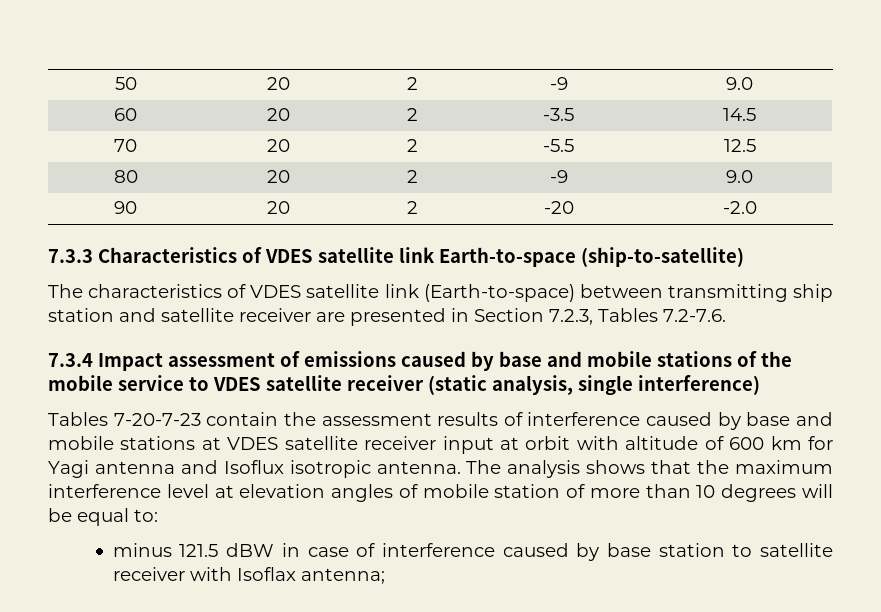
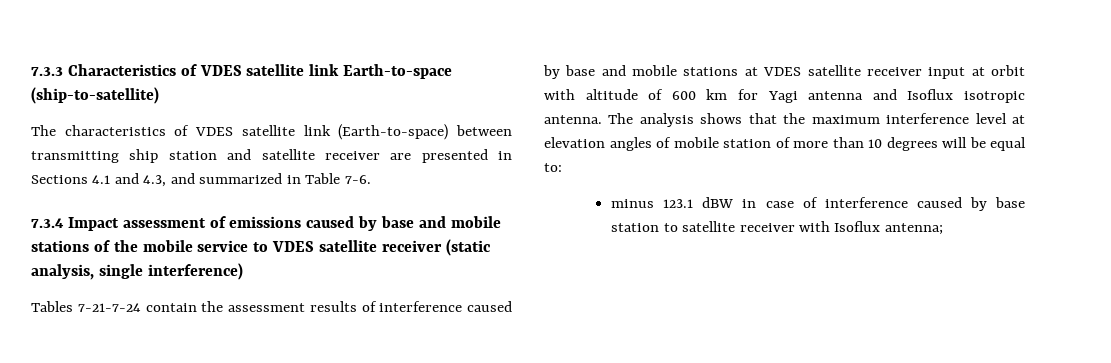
[114,77,137,90] [267,77,290,90] [407,77,418,90] [549,77,568,90] [725,77,753,90] [114,108,137,121] [267,108,290,121] [407,108,418,121] [543,108,574,121] [722,108,756,121] [114,139,137,152] [267,139,290,152] [407,139,418,152] [543,139,574,152] [723,139,756,152] [113,170,138,183] [267,170,290,183] [407,170,418,183] [549,170,568,183] [725,170,753,183] [114,201,137,214] [267,201,290,214] [407,201,418,214] [543,201,574,214] [722,201,757,214] 50 | 20 | 2 | -9 | 9.0 // 60 | 20 | 2 | -3.5 | 14.5 // 70 | 20 | 2 | -5.5 | 12.5 // 80 | 20 | 2 | -9 | 9.0 // 90 | 20 | 2 | -20 | -2.0 // -> (31, 71) none
[474,308,726,325] Section 7.2.3, Tables 7.2-7.6. -> [31,173,371,187] Sections 4.1 and 4.3, and summarized in Table 7-6.
[113,413,201,426] 7-20-7-23 -> [77,303,141,312] 7-21-7-24
[179,544,219,557] 121.5 -> [663,199,694,208] 123.1
[236,567,296,581] Isoflax -> [834,221,881,232] Isoflux

